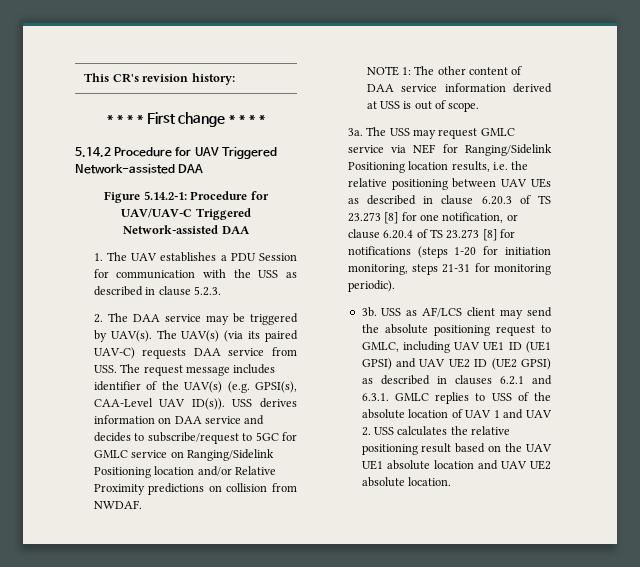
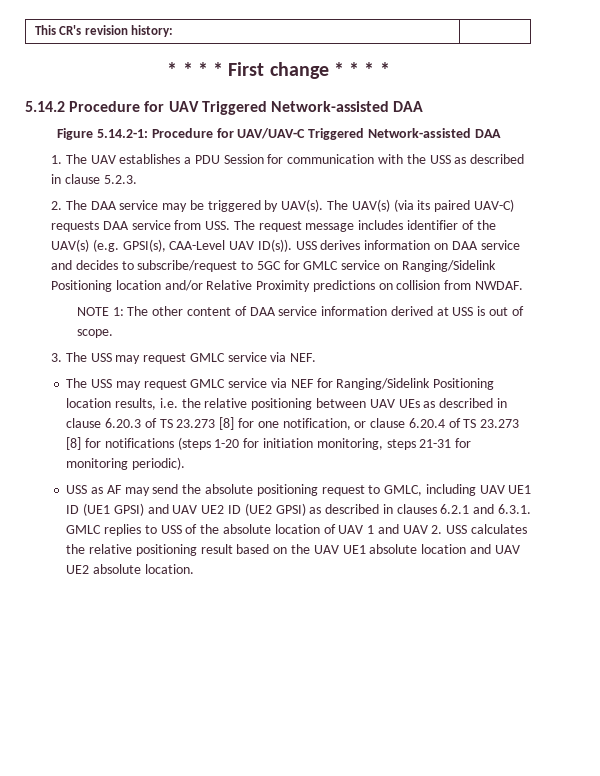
[347,128,363,136] 3a. -> [50,352,317,364] 3. The USS may request GMLC service via NEF. //
[361,307,496,317] 3b. USS as AF/LCS client -> [66,485,122,494] USS as AF

